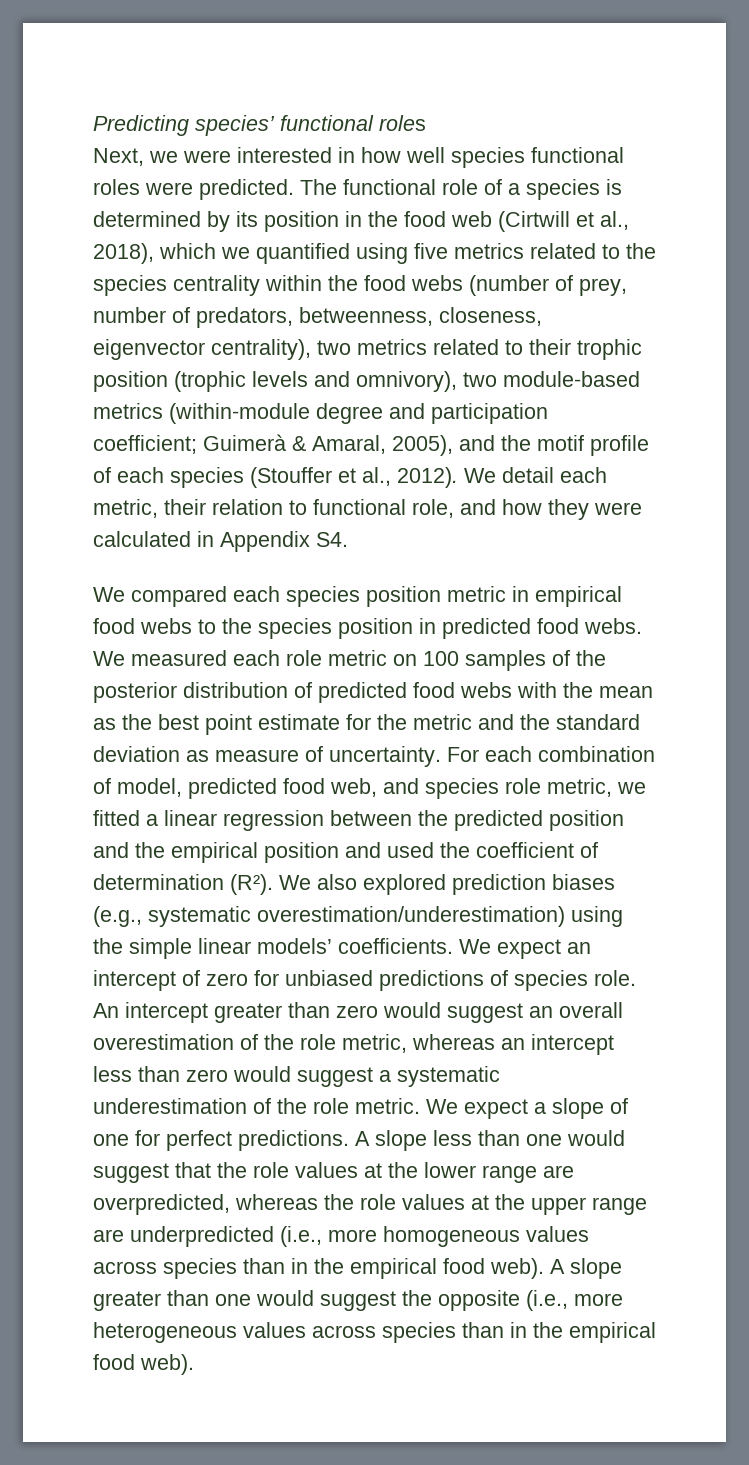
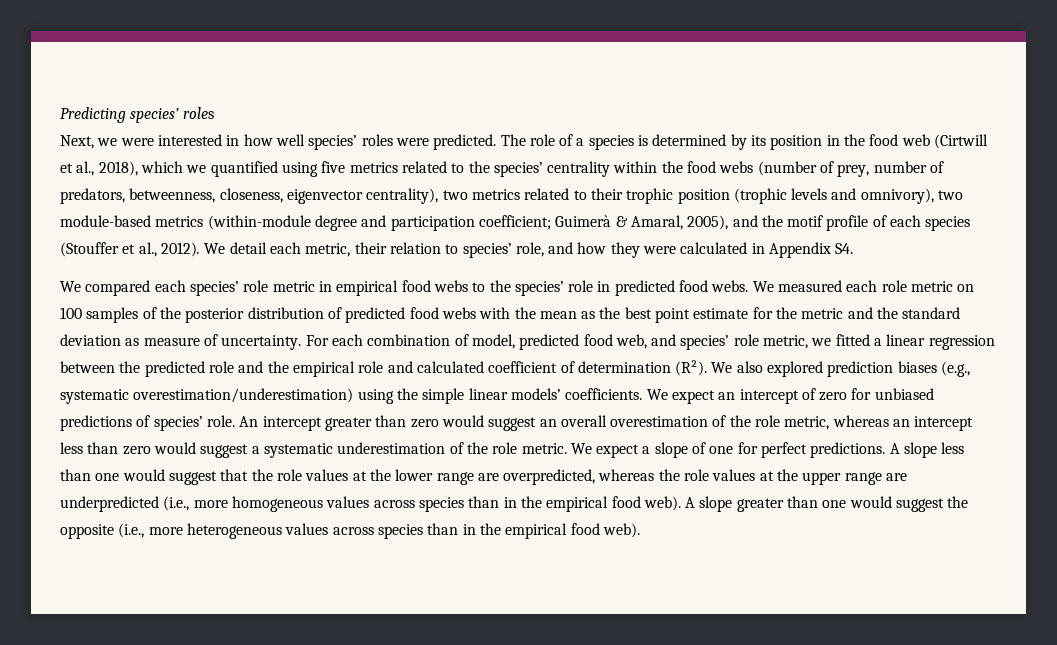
[280,115,374,131] functional -> (180, 115) none
[451,147,624,168] species functional -> [308,135,358,150] species’
[343,179,436,195] functional -> (526, 140) none
[93,275,167,296] species -> [493,162,543,177] species’
[313,499,406,515] functional -> [462,243,512,258] species’
[286,586,441,607] species position -> [189,280,269,296] species’ role
[258,618,413,639] species position -> [514,280,594,296] species’ role
[425,778,499,799] species -> [680,335,730,350] species’
[549,810,624,831] position -> [208,361,234,373] role
[264,842,470,863] position and used the -> [358,361,484,373] role and calculated
[514,970,588,991] species -> [153,416,203,431] species’

